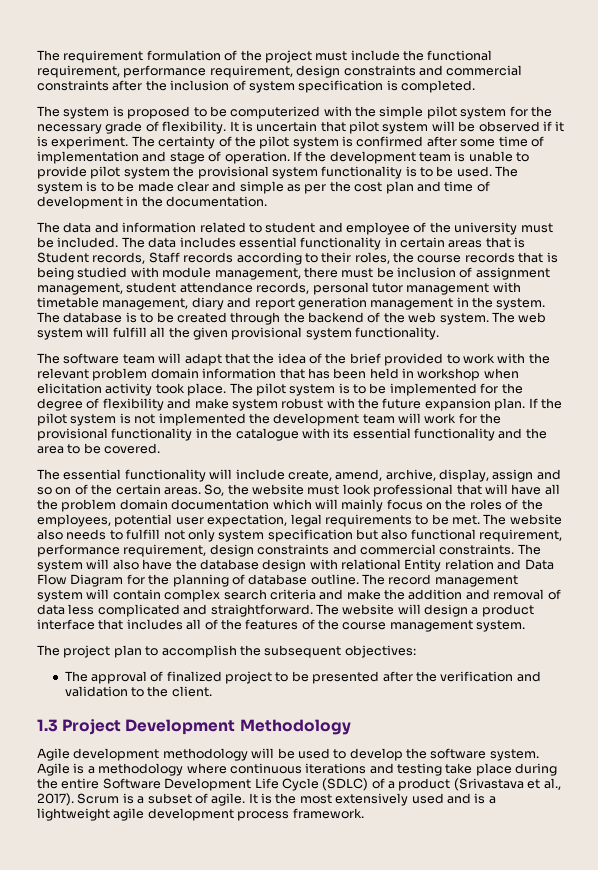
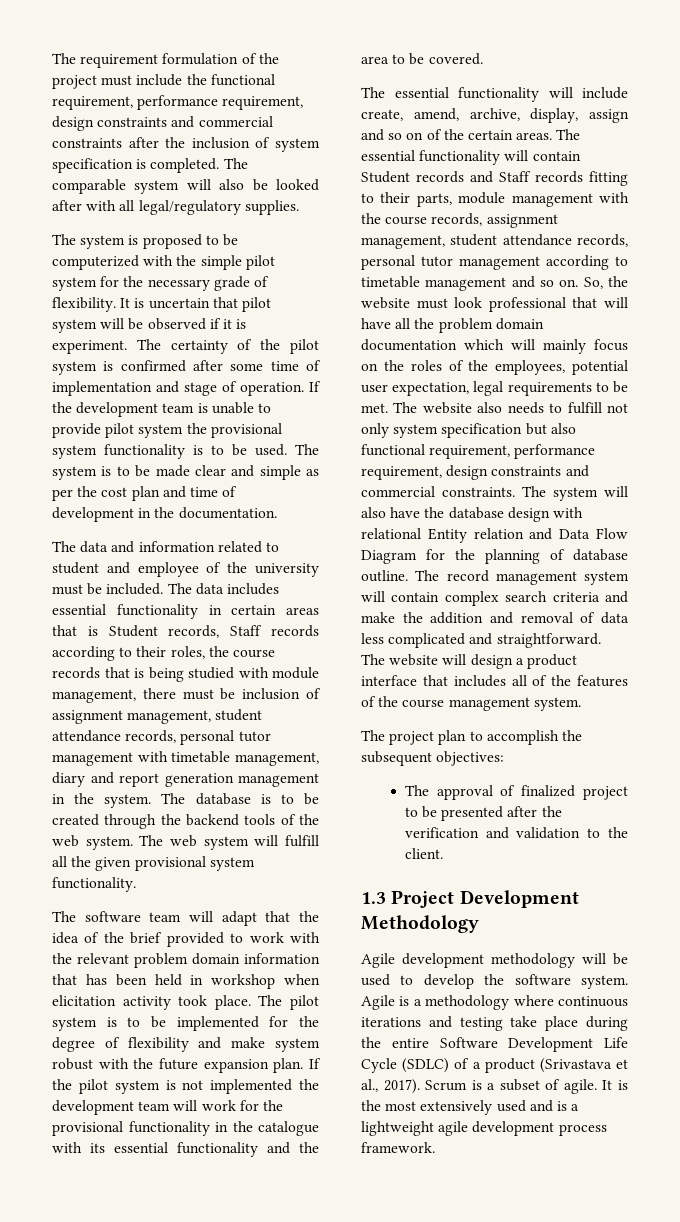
(475, 86) none -> [223,158,248,169] [52,179,319,194] [52,200,299,215] The comparable system will also be looked after with all legal/regulatory supplies.
(364, 317) none -> [244,814,276,825] tools
(201, 491) none -> [556,129,581,140] [361,150,581,165] [361,171,628,186] [361,192,629,207] [361,213,558,228] [361,234,628,249] [361,255,628,270] [361,276,579,291] The essential functionality will contain Student records and Staff records fitting to their parts, module management with the course records, assignment management, student attendance records, personal tutor management according to timetable management and so on.

